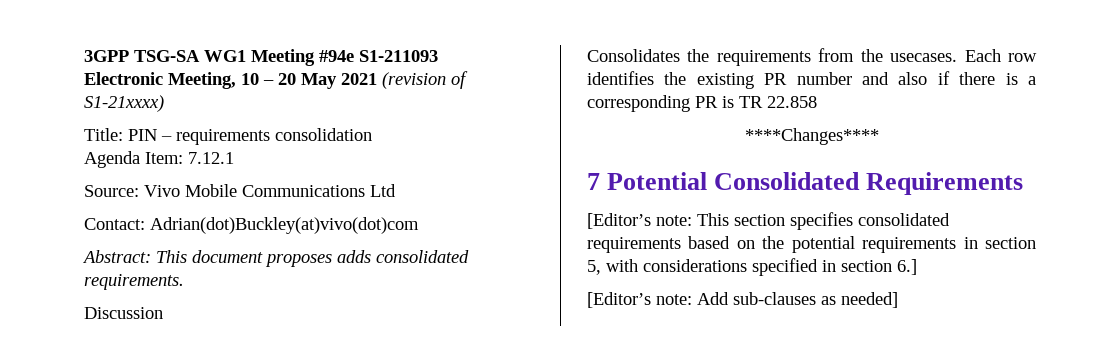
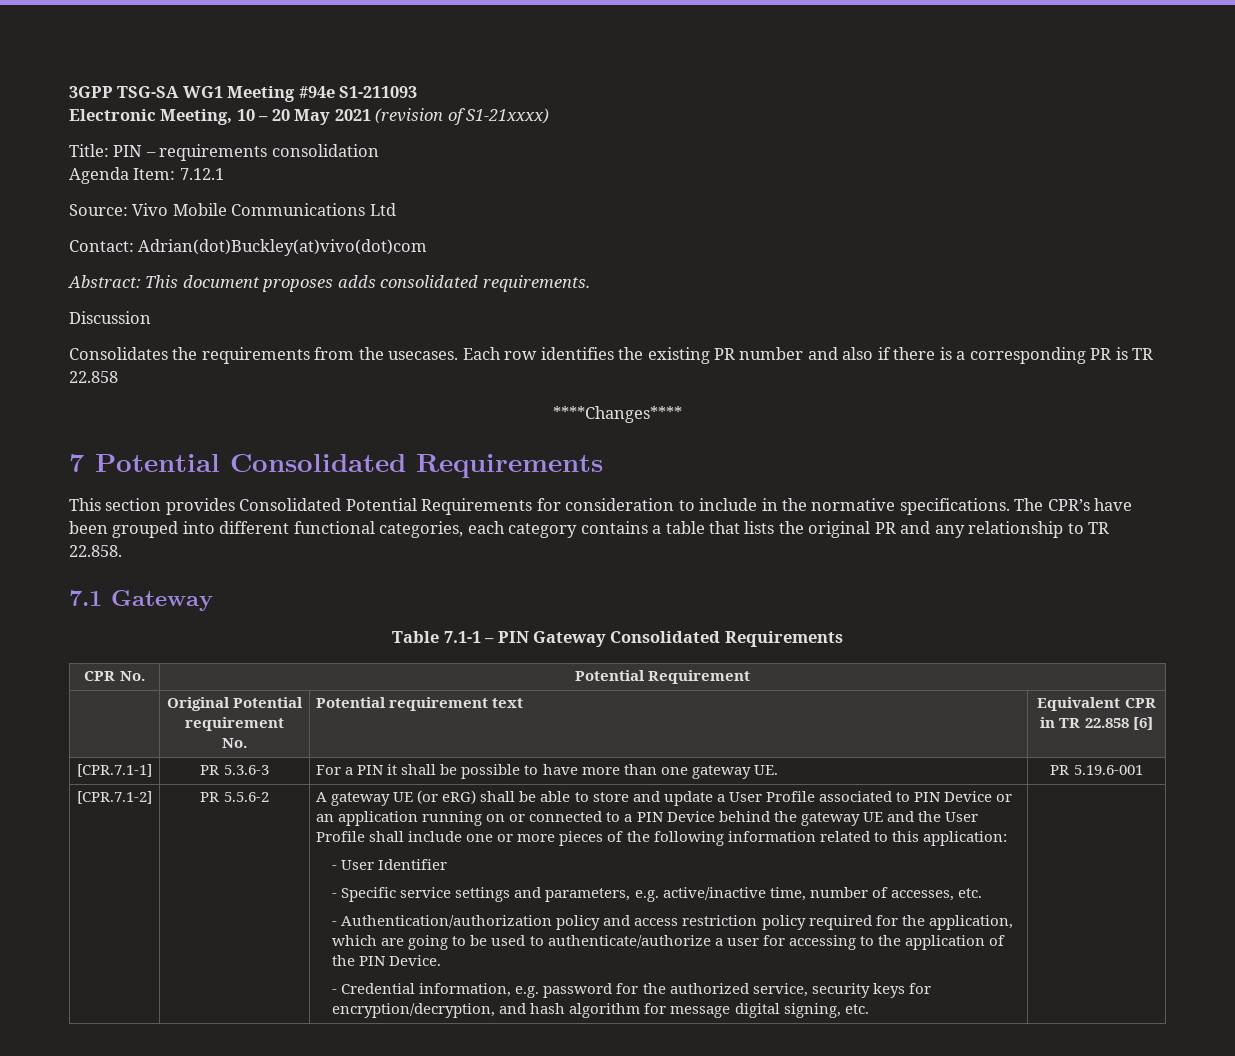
[587,212,950,230] [587,236,1036,253] [587,258,917,276] [587,292,898,308] [Editor’s note: This section specifies consolidated requirements based on the potential requirements in section 5, with considerations specified in section 6.] // [Editor’s note: Add sub-clauses as needed] -> [69,498,1133,515] [69,521,1110,538] [69,545,122,557] [69,590,213,611] [392,631,843,647] [84,671,145,681] [574,670,751,684] [166,697,304,711] [185,717,284,731] [222,738,247,748] [316,697,524,711] [1037,697,1156,711] [1040,717,1153,730] [77,764,152,777] [200,765,269,775] [316,764,778,779] [1050,765,1143,775] [77,791,152,804] [200,792,269,802] [316,790,1013,806] [316,811,978,826] [316,831,1007,846] [332,859,448,870] [332,887,982,902] [332,915,1013,930] [332,935,1005,950] [332,955,442,966] [332,983,931,998] [332,1003,869,1018] This section provides Consolidated Potential Requirements for consideration to include in the normative specifications. The CPR’s have been grouped into different functional categories, each category contains a table that lists the original PR and any relationship to TR 22.858. // 7.1 Gateway // Table 7.1-1 – PIN Gateway Consolidated Requirements // CPR No. | Potential Requirement // | Original Potential requirement // No. | Potential requirement text | Equivalent CPR in TR 22.858 [6] // [CPR.7.1-1] | PR 5.3.6-3 | For a PIN it shall be possible to have more than one gateway UE. | PR 5.19.6-001 // [CPR.7.1-2] | PR 5.5.6-2 | A gateway UE (or eRG) shall be able to store and update a User Profile associated to PIN Device or an application running on or connected to a PIN Device behind the gateway UE and the User Profile shall include one or more pieces of the following information related to this application: // - User Identifier // - Specific service settings and parameters, e.g. active/inactive time, number of accesses, etc. // - Authentication/authorization policy and access restriction policy required for the application, which are going to be used to authenticate/authorize a user for accessing to the application of the PIN Device. // - Credential information, e.g. password for the authorized service, security keys for encryption/decryption, and hash algorithm for message digital signing, etc. |

